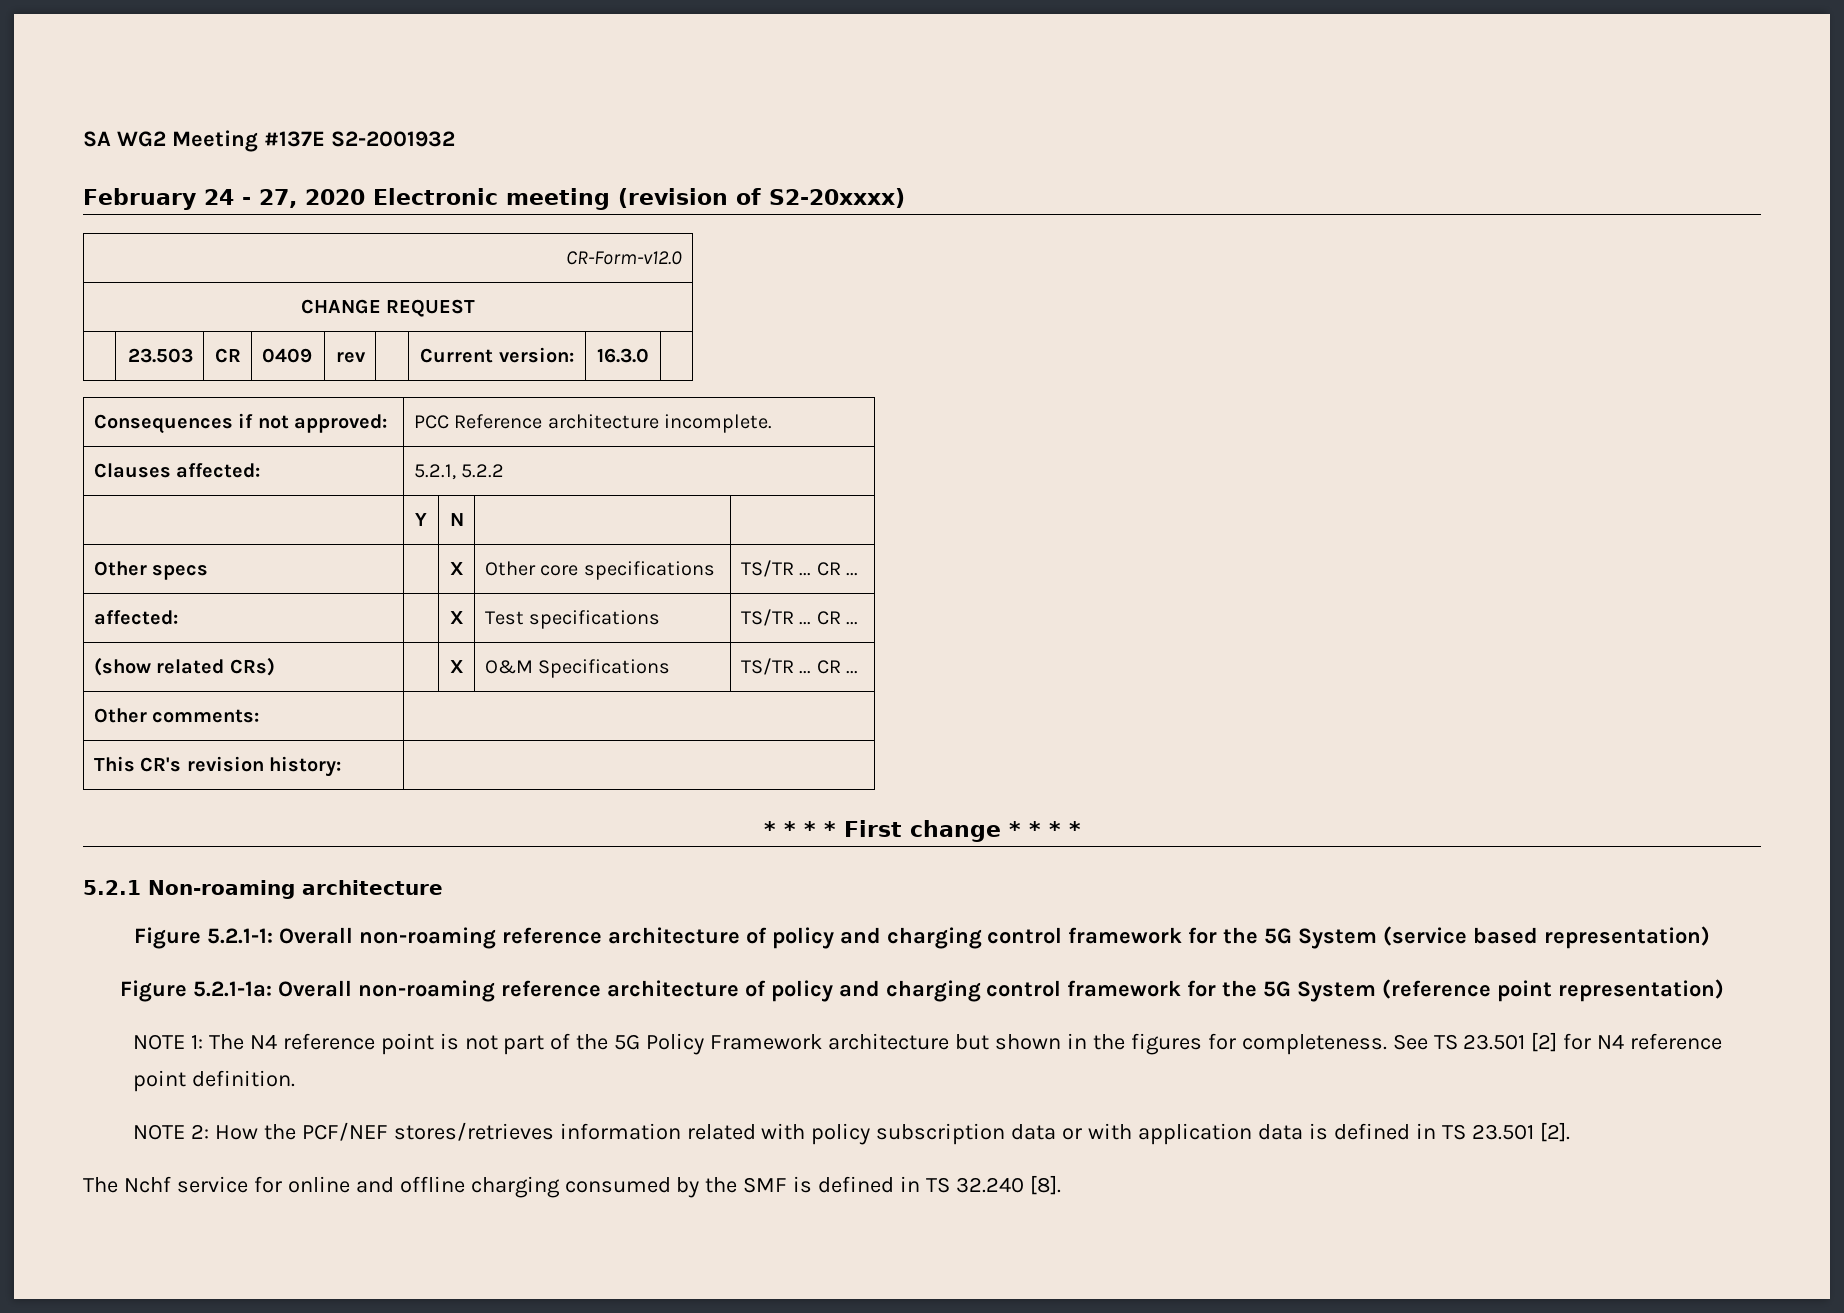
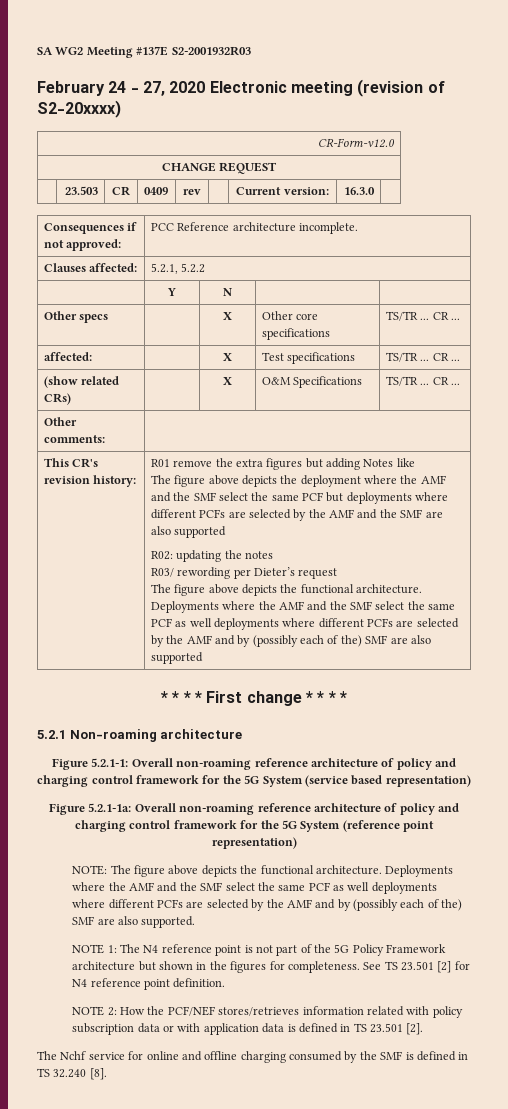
[330,131,455,147] S2-2001932 -> [171,46,251,56] S2-2001932R03
(341, 766) none -> [150,458,415,470] [150,475,446,487] [150,492,449,504] [150,509,443,521] [150,526,227,538] [150,550,273,562] [150,567,338,579] [150,584,423,596] [150,601,456,613] [150,618,459,630] [150,635,431,647] [150,652,203,664] R01 remove the extra figures but adding Notes like // The figure above depicts the deployment where the AMF and the SMF select the same PCF but deployments where different PCFs are selected by the AMF and the SMF are also supported // R02: updating the notes // R03/ rewording per Dieter’s request // The figure above depicts the functional architecture. Deployments where the AMF and the SMF select the same PCF as well deployments where different PCFs are selected by the AMF and by (possibly each of the) SMF are also supported
(1724, 990) none -> [72,865,454,877] [72,882,437,894] [72,899,463,911] [72,916,196,928] // NOTE: The figure above depicts the functional architecture. Deployments where the AMF and the SMF select the same PCF as well deployments where different PCFs are selected by the AMF and by (possibly each of the) SMF are also supported.

